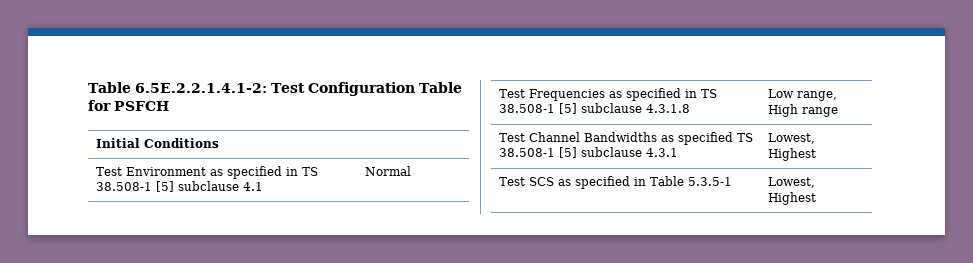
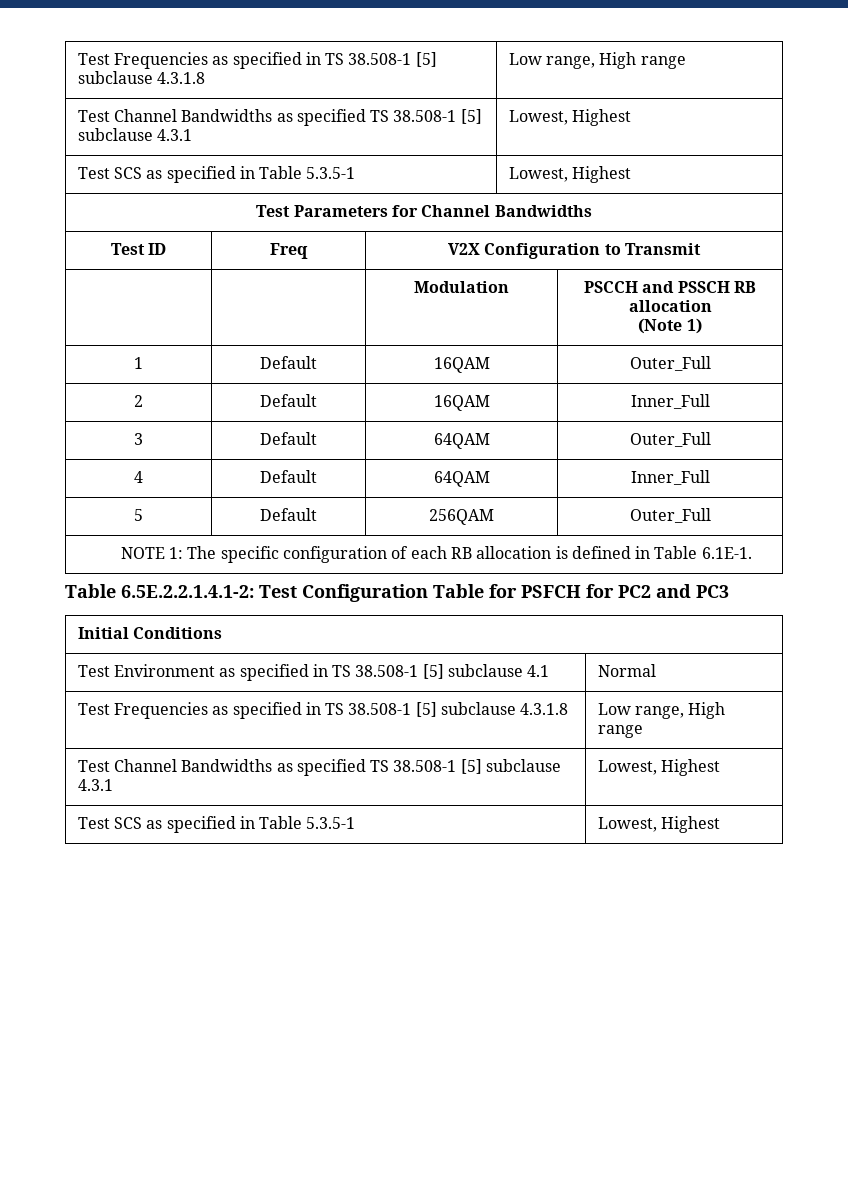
(88, 87) none -> [77,52,437,69] [77,71,205,84] [508,52,686,69] [77,109,482,126] [77,128,192,141] [508,109,631,126] [77,166,356,183] [508,166,631,183] [256,205,592,217] [110,243,167,255] [270,243,308,259] [448,243,701,259] [414,281,509,293] [584,281,756,293] [628,300,712,312] [638,318,702,334] [134,357,143,369] [260,356,317,369] [433,357,490,373] [629,356,711,371] [134,395,143,407] [260,394,317,407] [433,395,490,411] [630,394,710,409] [134,433,143,445] [260,432,317,445] [433,433,490,449] [629,432,711,447] [134,471,143,483] [260,470,317,483] [433,471,490,487] [630,470,710,485] [134,509,143,521] [260,508,317,521] [429,509,494,525] [629,508,711,523] [120,546,752,563] Test Frequencies as specified in TS 38.508-1 [5] subclause 4.3.1.8 | Low range, High range // Test Channel Bandwidths as specified TS 38.508-1 [5] subclause 4.3.1 | Lowest, Highest // Test SCS as specified in Table 5.3.5-1 | Lowest, Highest // Test Parameters for Channel Bandwidths // Test ID | Freq | V2X Configuration to Transmit // | | Modulation | PSCCH and PSSCH RB allocation // (Note 1) // 1 | Default | 16QAM | Outer_Full // 2 | Default | 16QAM | Inner_Full // 3 | Default | 64QAM | Outer_Full // 4 | Default | 64QAM | Inner_Full // 5 | Default | 256QAM | Outer_Full // NOTE 1: The specific configuration of each RB allocation is defined in Table 6.1E-1. //
(169, 106) none -> [586,584,729,598] for PC2 and PC3

